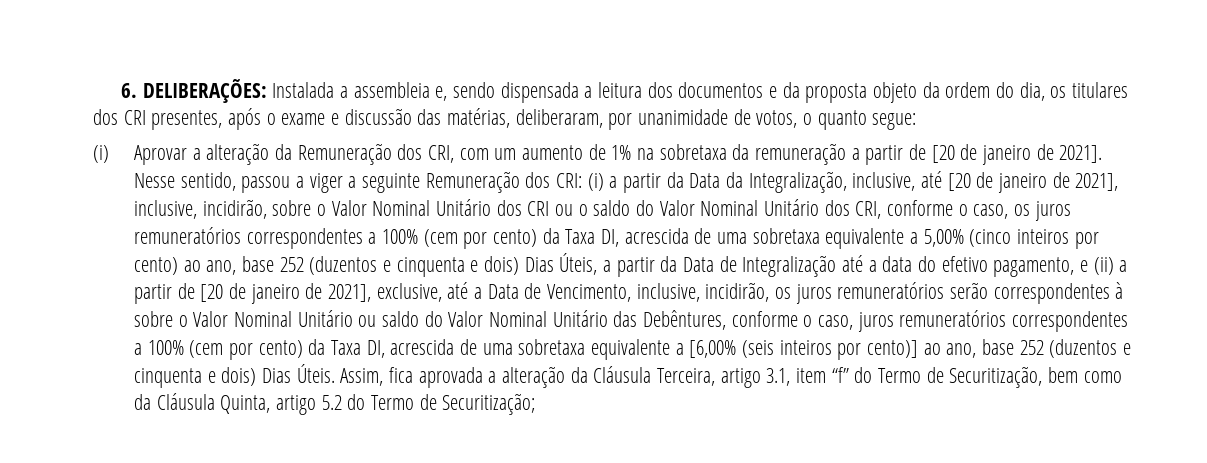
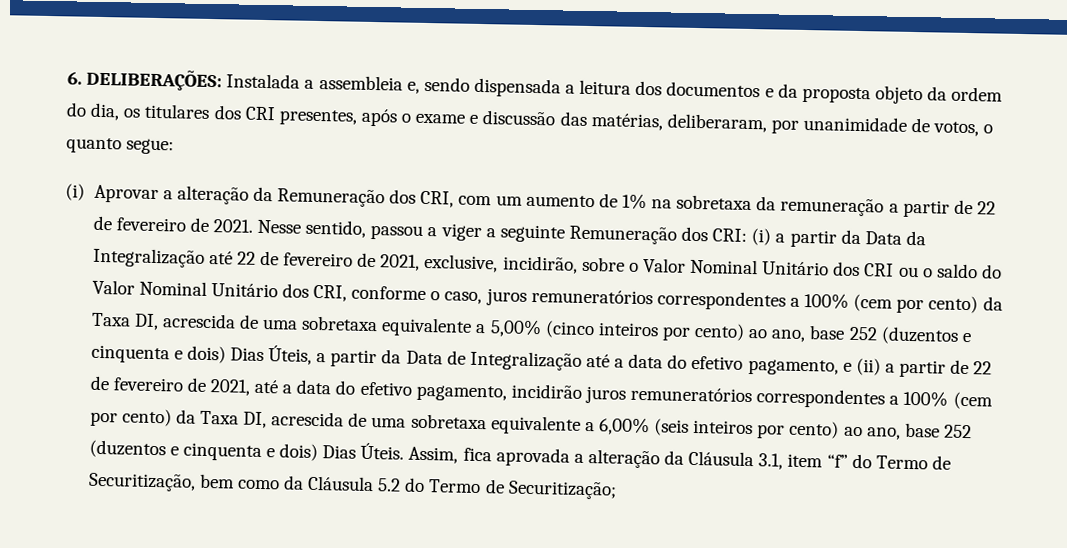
[931,144,1103,165] [20 de janeiro de 2021]. -> [976,201,996,215] [92,215,253,233] 22 de fevereiro de 2021.
[748,171,1119,193] [134,200,198,219] Integralização, inclusive, até [20 de janeiro de 2021], inclusive, -> [92,247,499,273] Integralização até 22 de fevereiro de 2021, exclusive,
[1014,204,1031,216] os -> (483, 298) none
[200,282,1124,304] [134,310,854,330] [20 de janeiro de 2021], exclusive, até a Data de Vencimento, inclusive, incidirão, os juros remuneratórios serão correspondentes à sobre o Valor Nominal Unitário ou saldo do Valor Nominal Unitário das Debêntures, conforme o caso, -> [973,361,993,375] [89,375,582,402] 22 de fevereiro de 2021, até a data do efetivo pagamento, incidirão
[689,340,737,358] [6,00% -> [598,417,650,436] 6,00%
[867,340,919,358] cento)] -> [789,420,840,439] cento)
[657,368,761,388] Terceira, artigo -> (755, 458) none
[220,395,317,415] Quinta, artigo -> (375, 483) none

